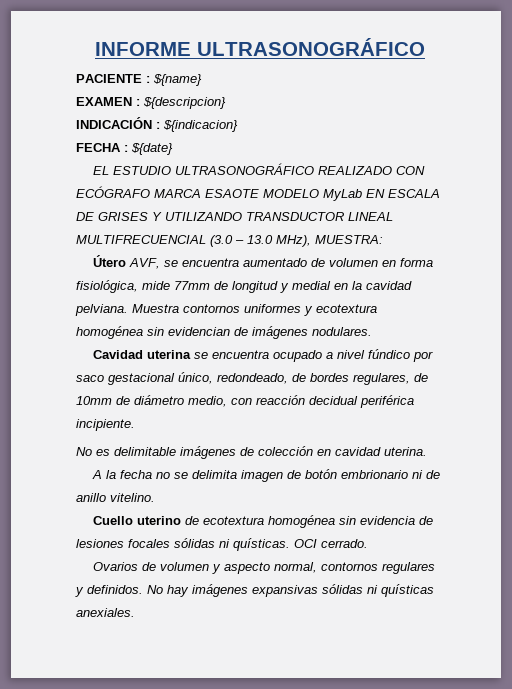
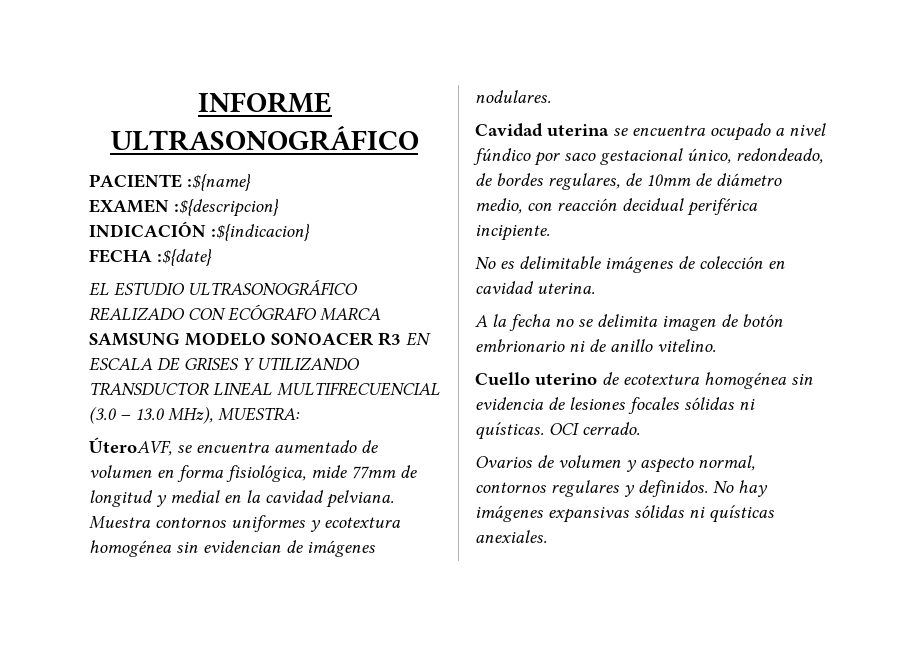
[146,74,202,86] : ${name} -> [187,173,251,192] :${name}
[136,97,226,109] : ${descripcion} -> [174,198,279,217] :${descripcion}
[156,120,238,132] : ${indicacion} -> [211,223,310,242] :${indicacion}
[124,143,173,155] : ${date} -> [157,248,212,267] :${date}
[205,189,362,201] ESAOTE MODELO MyLab -> [89,332,401,346] SAMSUNG MODELO SONOACER R3
[93,255,161,269] Útero AVF, -> [89,437,172,456] ÚteroAVF,

